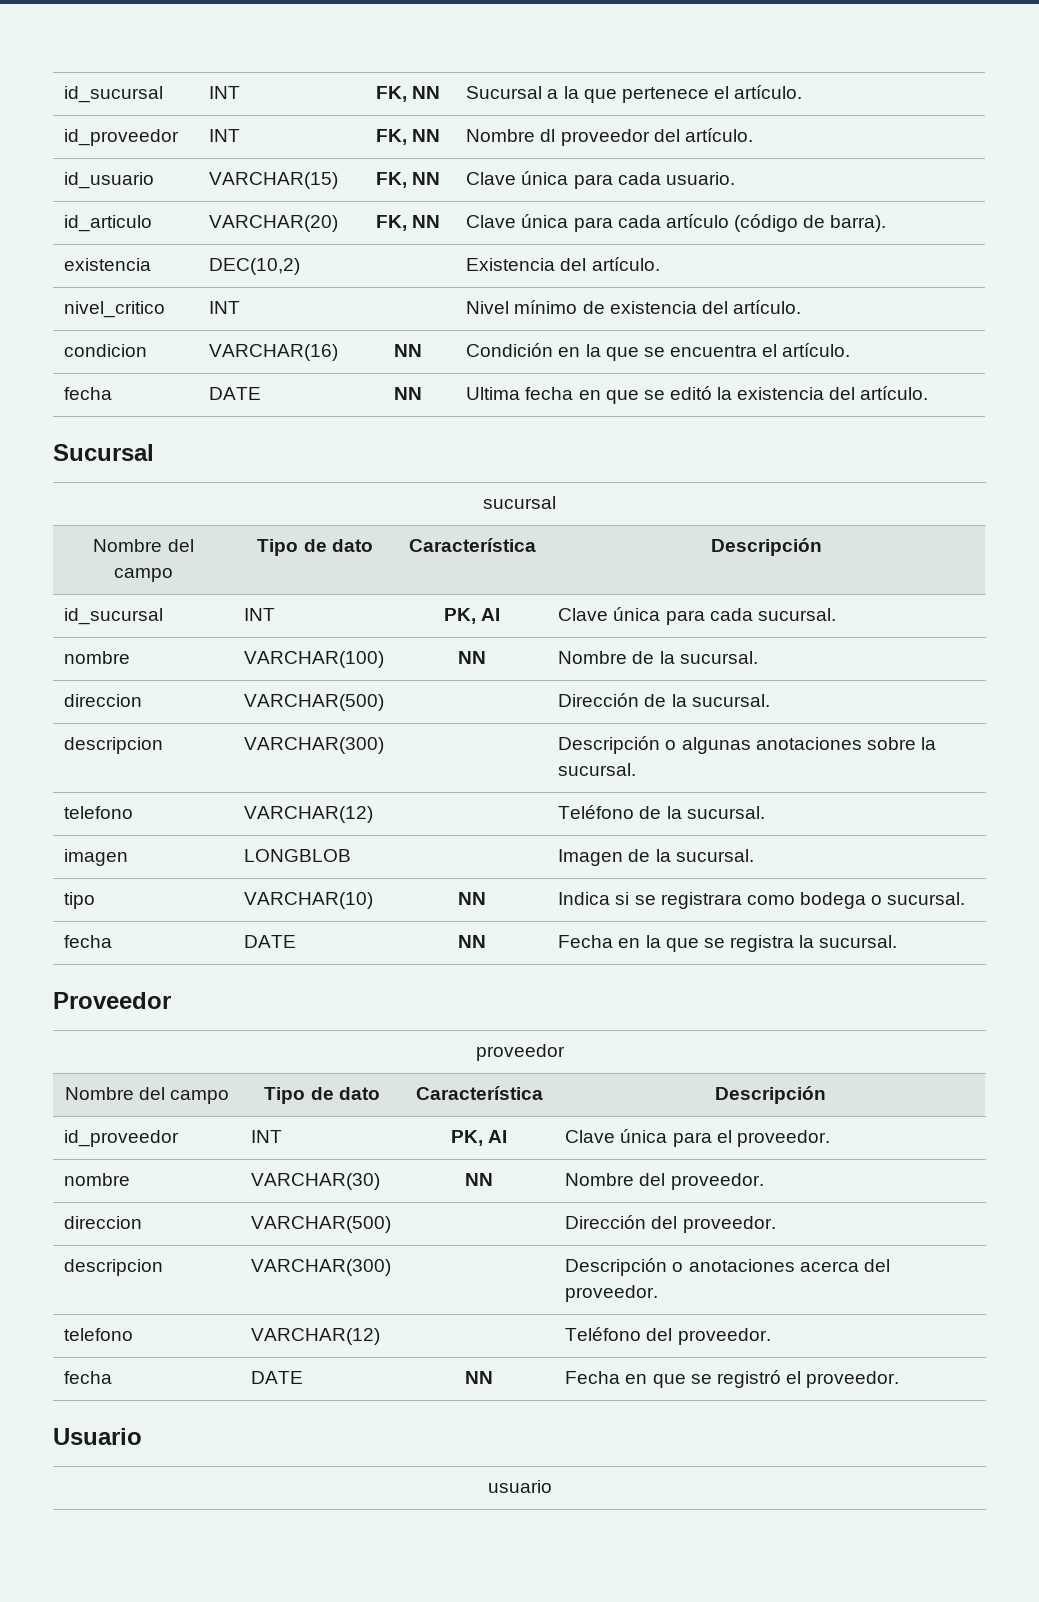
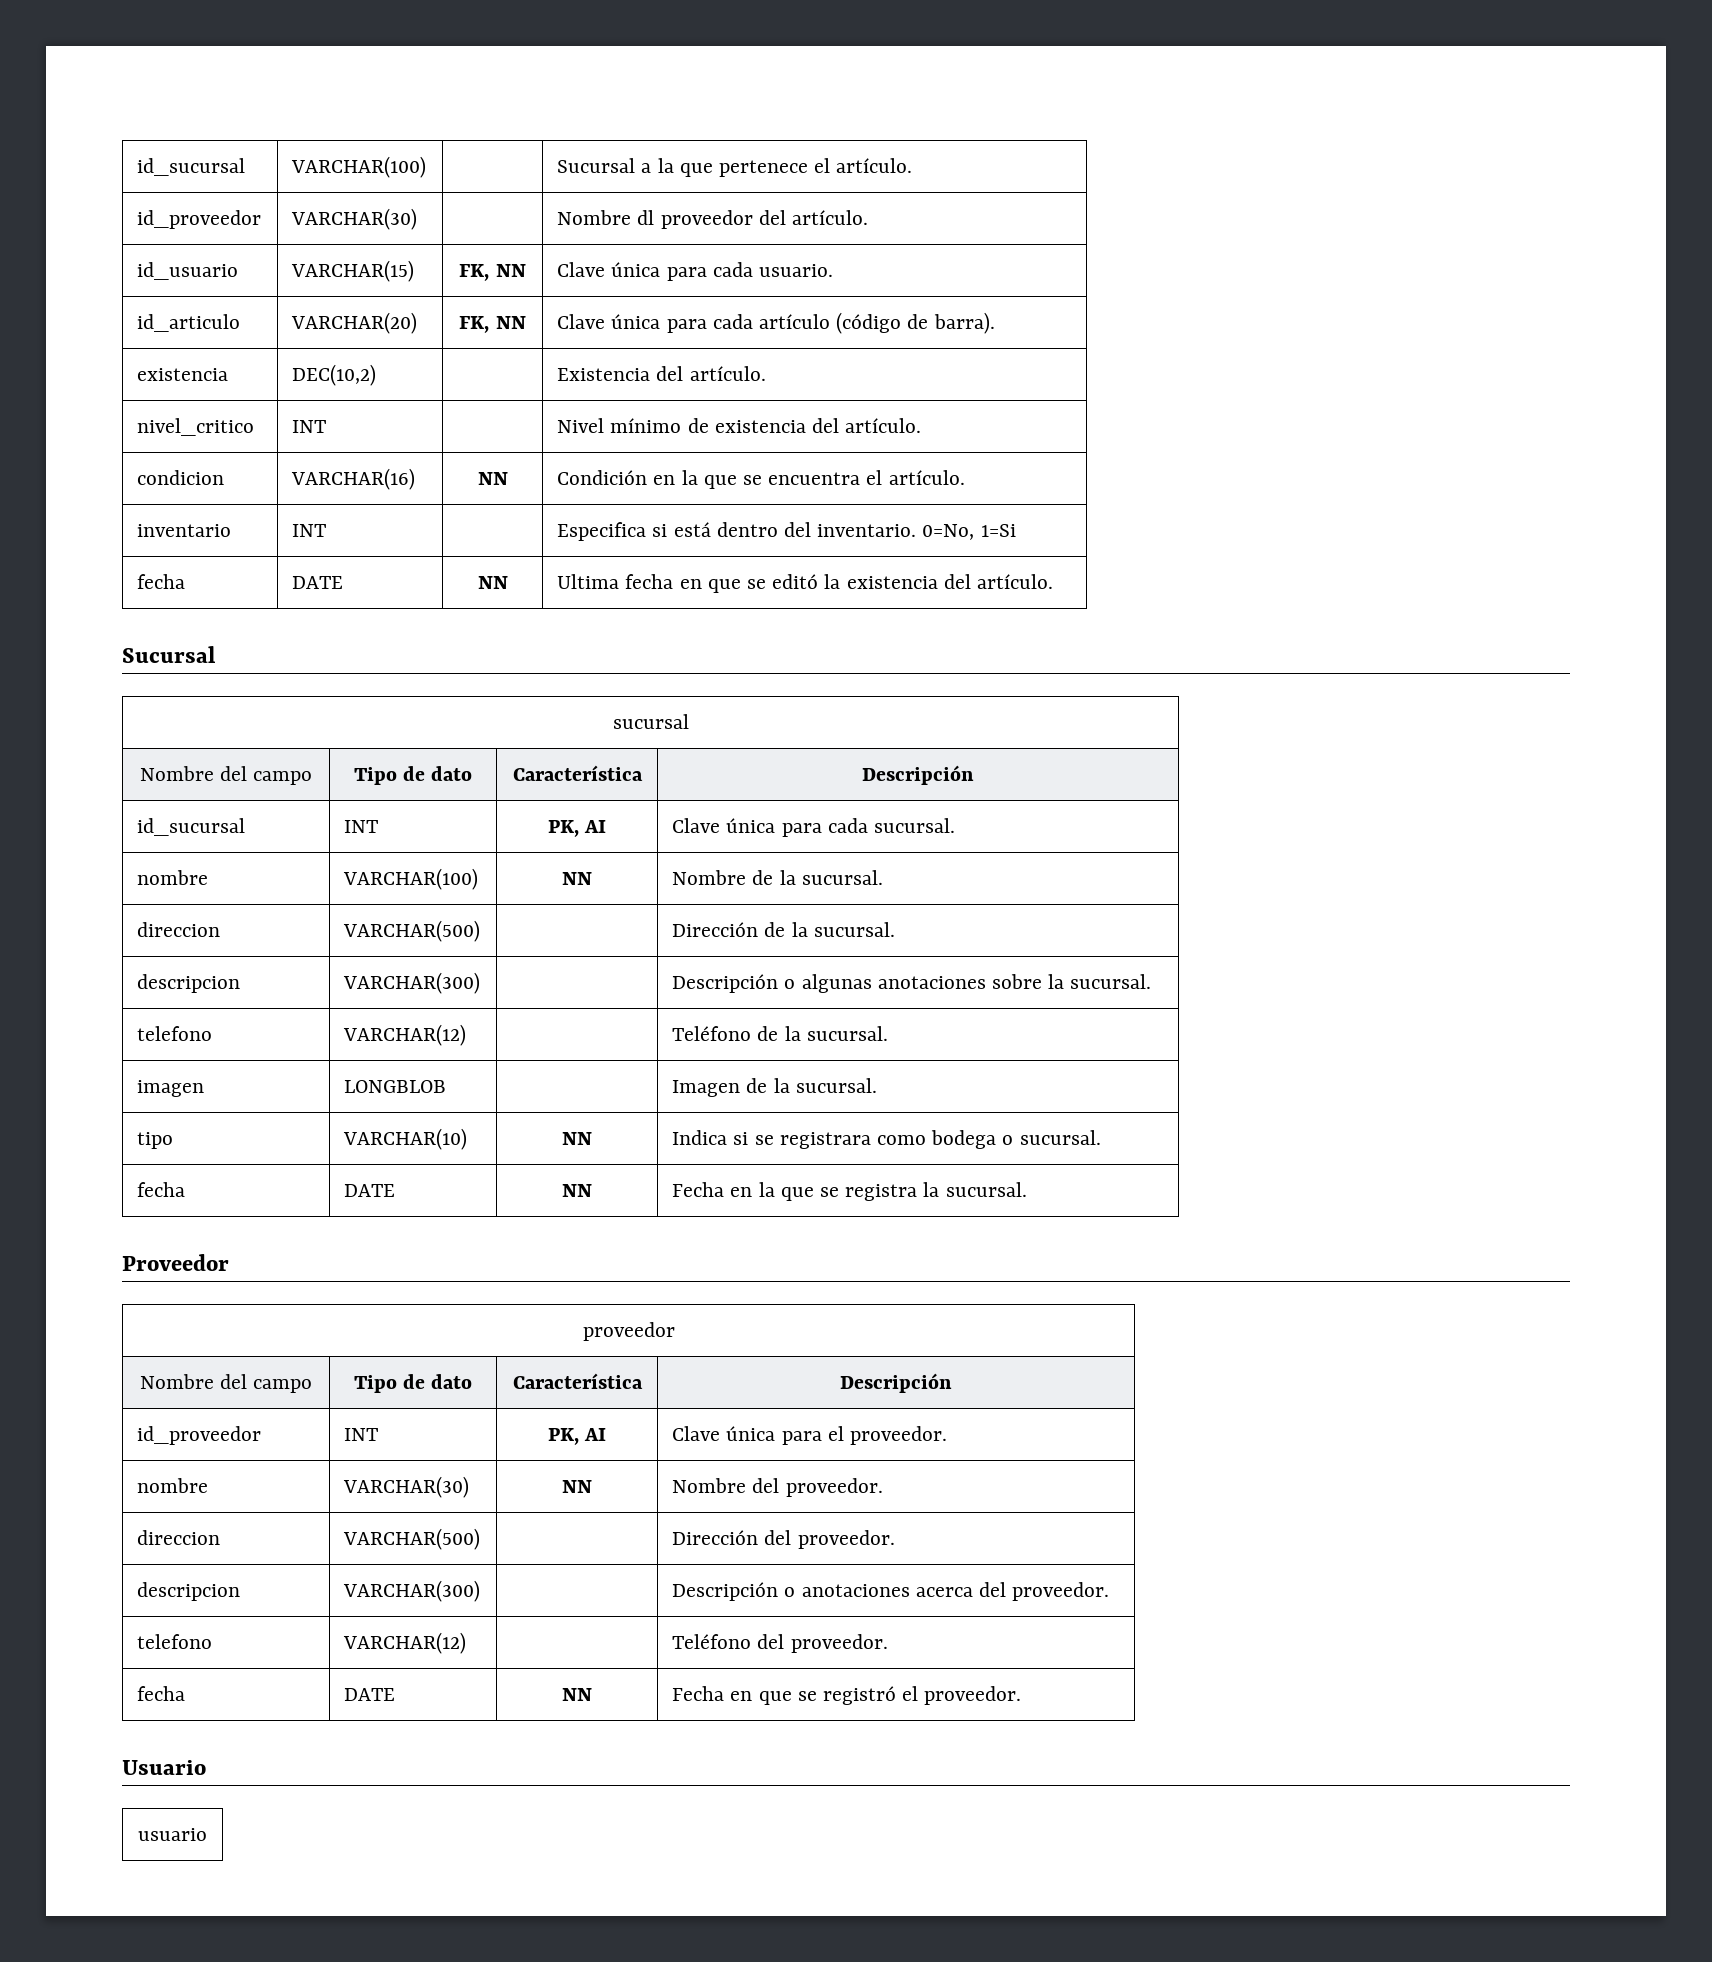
[64,86,164,103] [209,86,241,99] [375,86,441,102] id_sucursal | INT | FK, NN -> [137,158,246,176] [291,156,427,178] id_sucursal | VARCHAR(100) |
[209,129,241,142] [375,129,441,145] INT | FK, NN -> [291,208,418,230] VARCHAR(30) |
(851, 350) none -> [137,524,232,537] [292,524,327,537] [557,522,1016,541] // inventario | INT | | Especifica si está dentro del inventario. 0=No, 1=Si

